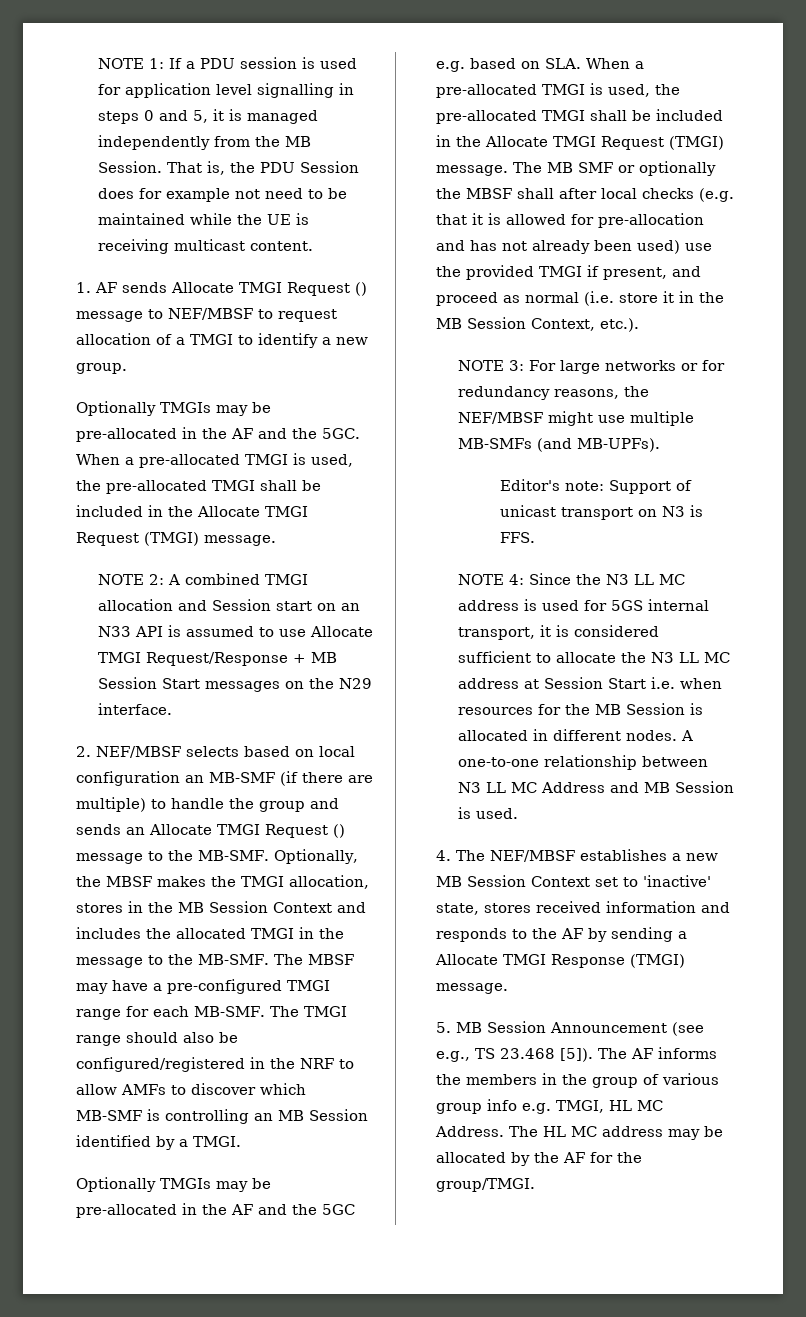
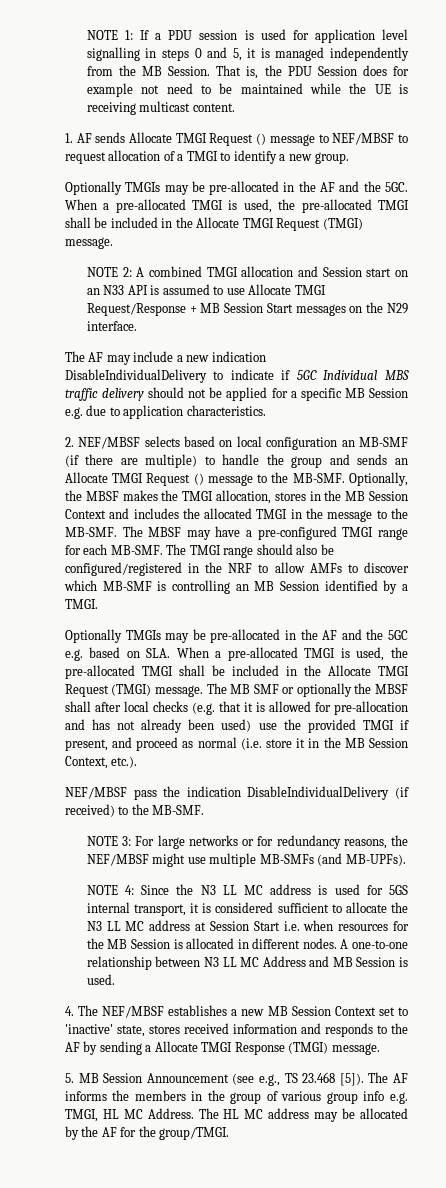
(172, 709) none -> [64,351,266,365] [64,369,409,383] [64,387,408,401] [64,405,266,419] // The AF may include a new indication DisableIndividualDelivery to indicate if 5GC Individual MBS traffic delivery should not be applied for a specific MB Session e.g. due to application characteristics.
(640, 325) none -> [64,786,409,800] [64,804,205,817] // NEF/MBSF pass the indication DisableIndividualDelivery (if received) to the MB-SMF.
[499,479,692,494] [499,505,703,520] [499,532,535,543] // Editor's note: Support of unicast transport on N3 is FFS. -> (406, 860) none

